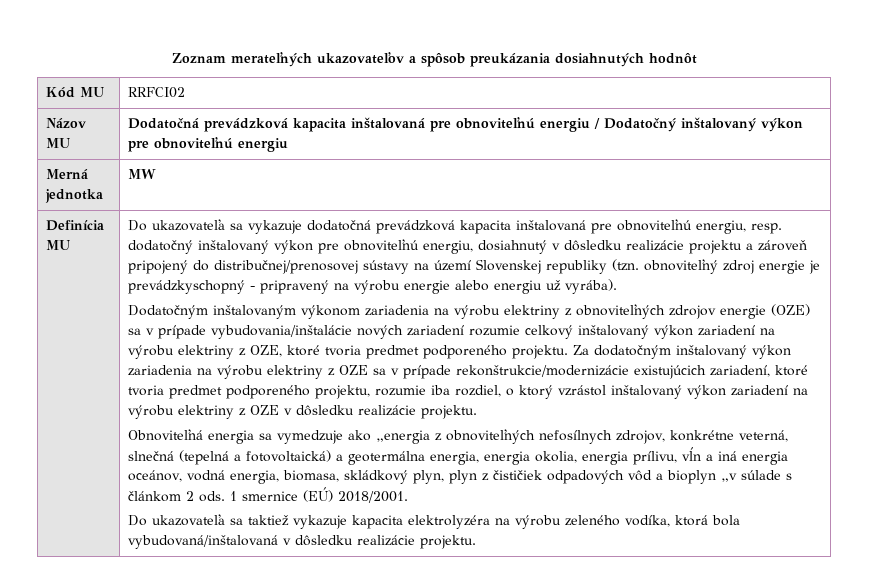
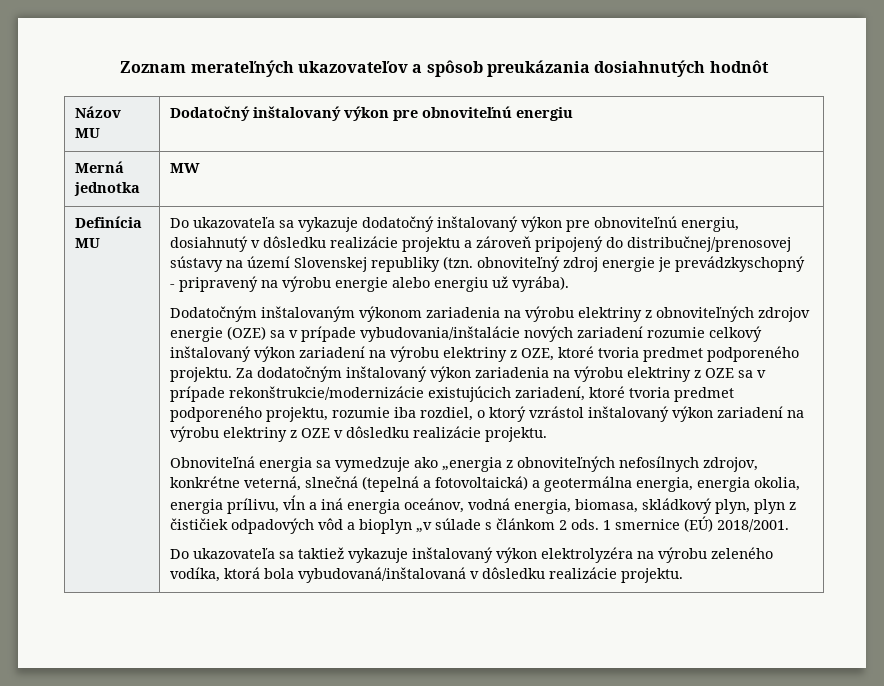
[45,87,104,98] [127,87,185,98] // Kód MU | RRFCI02 -> (769, 66) none
[127,117,600,132] Dodatočná prevádzková kapacita inštalovaná pre obnoviteľnú energiu / -> (101, 133) none
[306,219,782,234] dodatočná prevádzková kapacita inštalovaná pre obnoviteľnú energiu, resp. -> (359, 224) none
[351,515,403,529] kapacita -> [412,547,538,563] inštalovaný výkon

